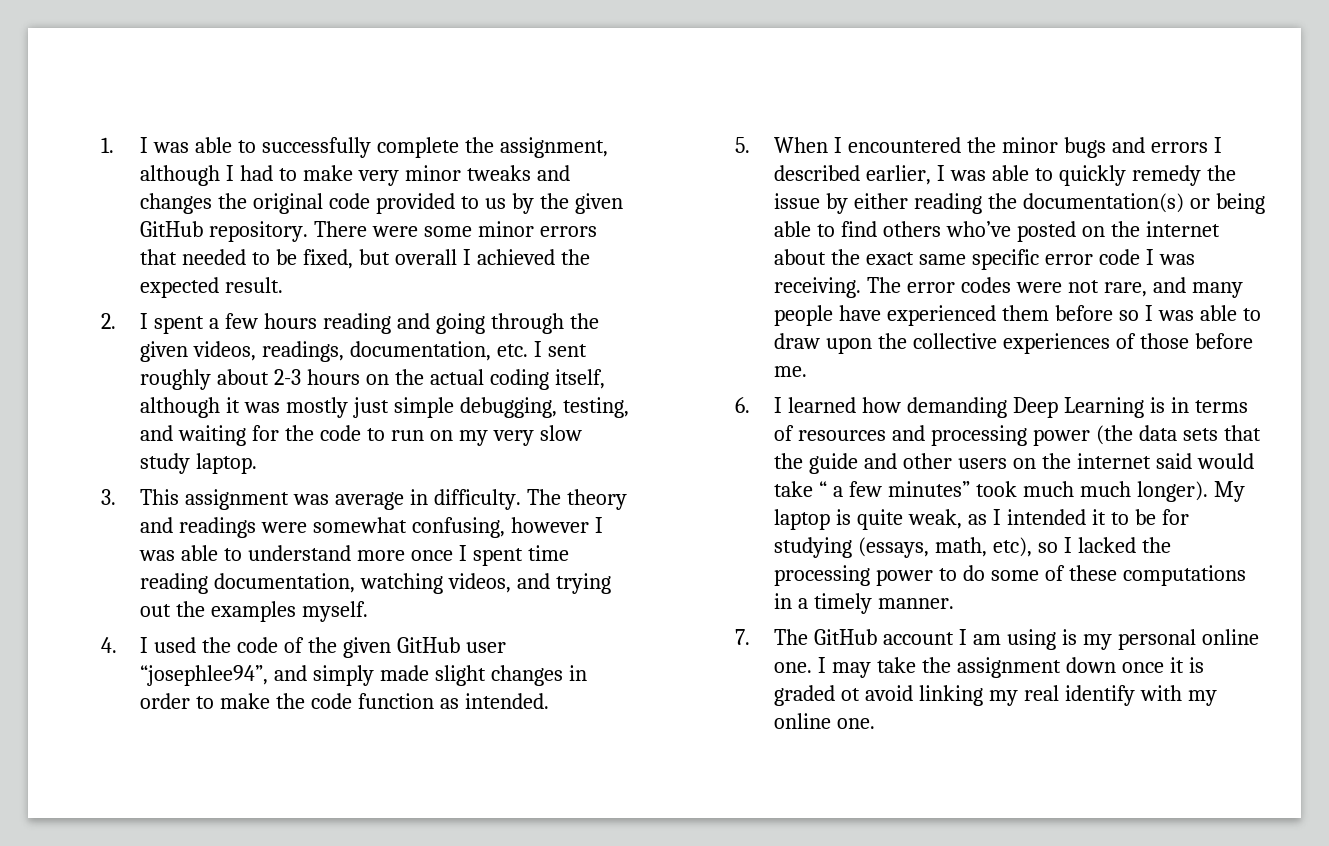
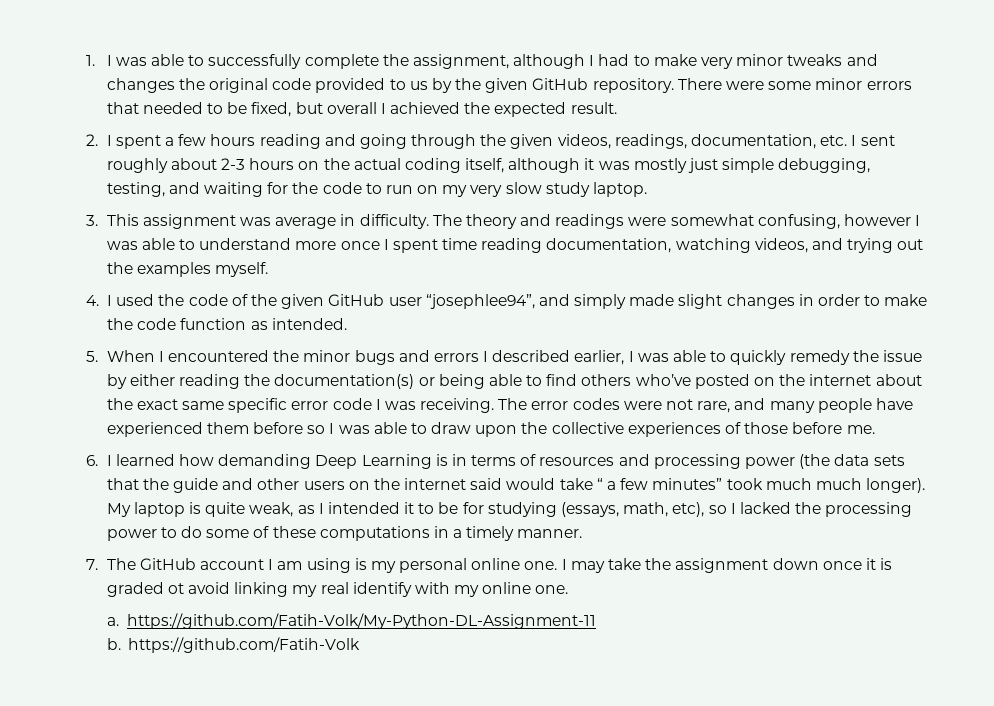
(876, 723) none -> [106,613,596,629] [106,637,361,653] // a. https://github.com/Fatih-Volk/My-Python-DL-Assignment-11 // b. https://github.com/Fatih-Volk

